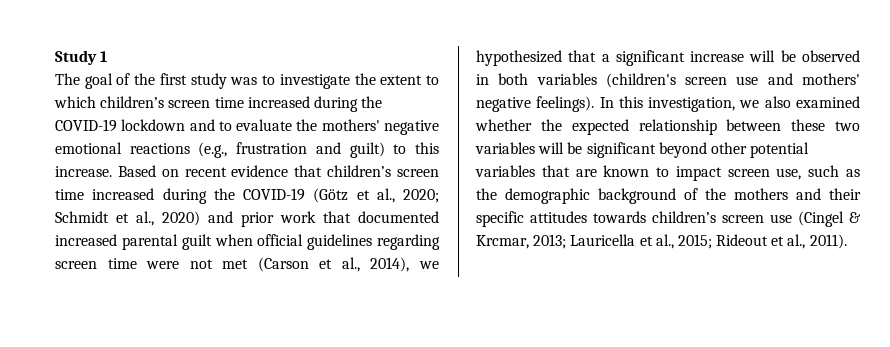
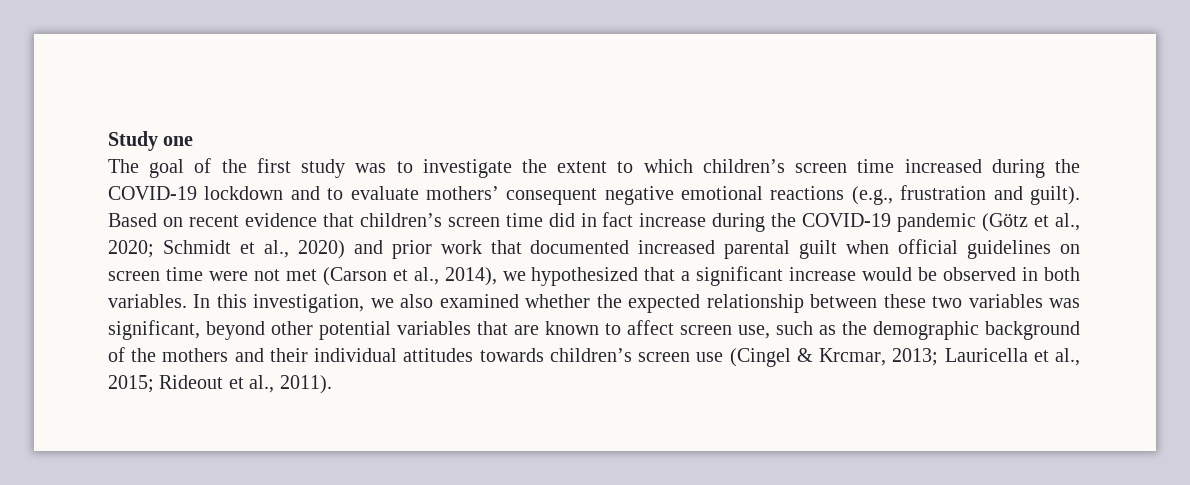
[100,51,108,62] 1 -> [163,136,194,146] one
[296,119,380,131] the mothers' -> [425,186,598,205] mothers’ consequent
[349,142,440,158] [55,166,112,177] guilt) to this increase. -> [1029,186,1080,205] guilt).
[92,188,305,204] increased during the COVID-19 -> [548,212,977,232] did in fact increase during the COVID-19 pandemic
[377,234,440,250] regarding -> [1060,244,1080,254] on
[749,50,776,62] will -> [862,267,913,281] would
[536,73,860,88] [476,96,595,112] variables (children's screen use and mothers' negative feelings). -> [108,294,187,308] variables.
[538,142,656,158] will be significant -> [1049,298,1080,308] [108,320,200,340] was significant,
[675,166,722,181] impact -> [627,320,674,335] affect
[476,211,524,227] specific -> [314,348,398,362] individual

